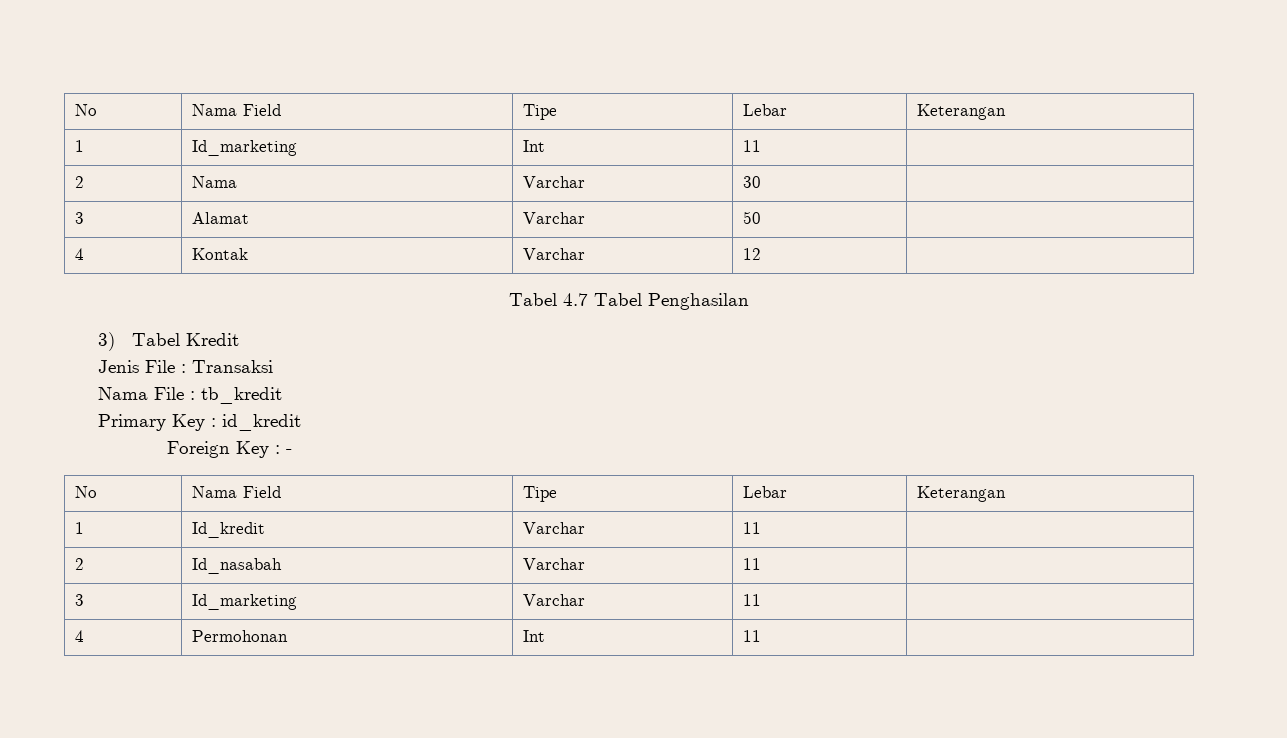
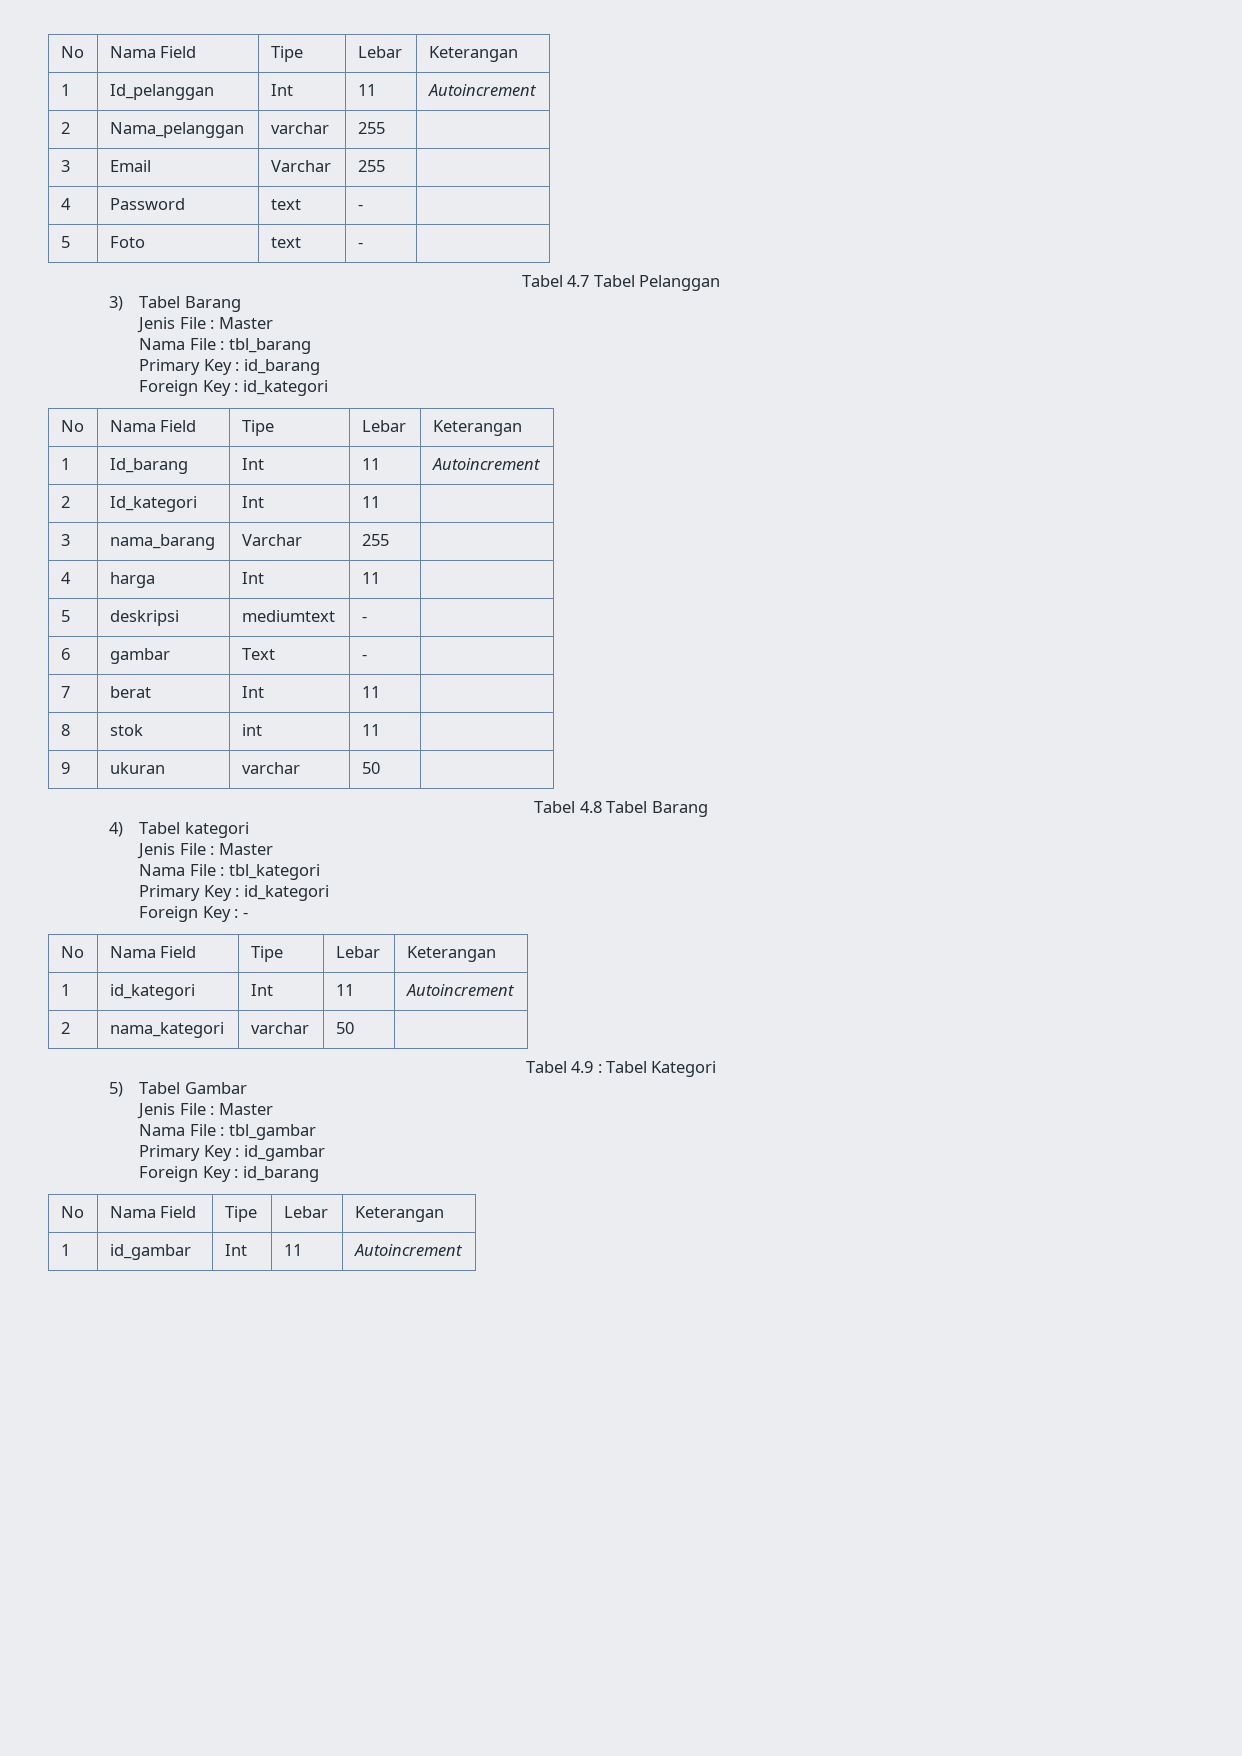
[75,104,98,116] [192,104,282,116] [523,104,558,120] [743,104,788,116] [917,104,1007,120] [75,140,85,152] [192,140,298,156] [523,140,546,152] [743,140,762,152] [75,176,85,188] [192,176,238,188] [523,176,586,188] [743,176,762,188] [75,212,85,224] [192,212,250,224] [523,212,586,224] [743,211,762,224] [75,248,85,260] [192,248,249,260] [523,248,586,260] [743,248,762,260] [509,293,749,310] [98,332,240,351] [98,360,274,373] [98,387,283,404] [98,414,302,431] No | Nama Field | Tipe | Lebar | Keterangan // 1 | Id_marketing | Int | 11 | // 2 | Nama | Varchar | 30 | // 3 | Alamat | Varchar | 50 | // 4 | Kontak | Varchar | 12 | // Tabel 4.7 Tabel Penghasilan // 3) Tabel Kredit // Jenis File : Transaksi // Nama File : tb_kredit // Primary Key : id_kredit -> [60,46,84,58] [109,46,197,58] [270,46,303,62] [357,46,402,58] [428,46,518,62] [60,84,70,96] [109,84,214,100] [270,84,293,96] [357,84,376,96] [427,84,536,96] [60,122,70,134] [109,122,244,138] [270,122,329,134] [357,122,385,134] [60,160,70,172] [109,160,151,172] [270,160,331,172] [357,160,385,172] [60,198,71,210] [109,198,185,210] [270,199,301,210] [357,204,363,210] [60,236,70,248] [109,236,145,248] [270,237,301,248] [357,242,363,248] [521,275,721,291] [108,296,241,312] [137,317,273,333] [139,338,311,354] [139,359,320,375] [139,380,328,396] [60,420,84,432] [109,420,197,432] [241,420,274,436] [361,420,406,432] [432,420,522,436] [60,458,70,470] [109,458,188,474] [241,458,264,470] [361,458,380,470] [431,458,540,470] [60,496,70,508] [109,496,197,512] [241,496,264,508] [361,496,380,508] [60,534,70,546] [109,534,215,550] [241,534,302,546] [361,534,389,546] [60,572,71,584] [109,572,155,588] [241,572,264,584] [361,572,380,584] [60,610,70,622] [109,610,179,626] [241,610,335,622] [361,616,367,622] [60,648,70,660] [109,648,170,664] [241,648,275,660] [361,654,367,660] [60,686,70,698] [109,686,151,698] [241,686,264,698] [361,686,380,698] [60,724,70,736] [109,724,143,736] [241,724,262,736] [361,724,380,736] [60,762,70,774] [109,762,165,774] [241,762,300,774] [361,762,380,774] [534,801,708,817] [108,822,249,838] [137,843,273,859] [139,864,320,880] [139,885,329,901] No | Nama Field | Tipe | Lebar | Keterangan // 1 | Id_pelanggan | Int | 11 | Autoincrement // 2 | Nama_pelanggan | varchar | 255 | // 3 | Email | Varchar | 255 | // 4 | Password | text | - | // 5 | Foto | text | - | // Tabel 4.7 Tabel Pelanggan // 3) Tabel Barang // Jenis File : Master // Nama File : tbl_barang // Primary Key : id_barang // Foreign Key : id_kategori // No | Nama Field | Tipe | Lebar | Keterangan // 1 | Id_barang | Int | 11 | Autoincrement // 2 | Id_kategori | Int | 11 | // 3 | nama_barang | Varchar | 255 | // 4 | harga | Int | 11 | // 5 | deskripsi | mediumtext | - | // 6 | gambar | Text | - | // 7 | berat | Int | 11 | // 8 | stok | int | 11 | // 9 | ukuran | varchar | 50 | // Tabel 4.8 Tabel Barang // 4) Tabel kategori // Jenis File : Master // Nama File : tbl_kategori // Primary Key : id_kategori
[192,522,266,538] [523,522,586,534] [743,522,762,534] [75,558,85,570] [192,558,283,574] [523,558,586,570] [743,558,762,570] [75,594,85,606] [192,594,298,610] [523,594,586,606] [743,594,762,606] [75,630,85,642] [192,630,289,642] [523,630,546,642] [743,630,762,642] Id_kredit | Varchar | 11 | // 2 | Id_nasabah | Varchar | 11 | // 3 | Id_marketing | Varchar | 11 | // 4 | Permohonan | Int | 11 | -> [109,984,195,1000] [250,984,273,996] [335,984,354,996] [405,984,514,996] [60,1022,70,1034] [109,1022,224,1038] [250,1022,309,1034] [335,1022,354,1034] [525,1061,717,1077] [108,1082,247,1097] [137,1103,273,1119] [139,1124,316,1140] [139,1145,325,1161] [139,1166,319,1182] [60,1206,84,1218] [109,1206,197,1218] [224,1206,257,1222] [283,1206,328,1218] [354,1206,444,1222] [60,1244,70,1256] [109,1244,191,1260] [224,1244,247,1256] [283,1244,302,1256] [353,1244,462,1256] id_kategori | Int | 11 | Autoincrement // 2 | nama_kategori | varchar | 50 | // Tabel 4.9 : Tabel Kategori // 5) Tabel Gambar // Jenis File : Master // Nama File : tbl_gambar // Primary Key : id_gambar // Foreign Key : id_barang // No | Nama Field | Tipe | Lebar | Keterangan // 1 | id_gambar | Int | 11 | Autoincrement

